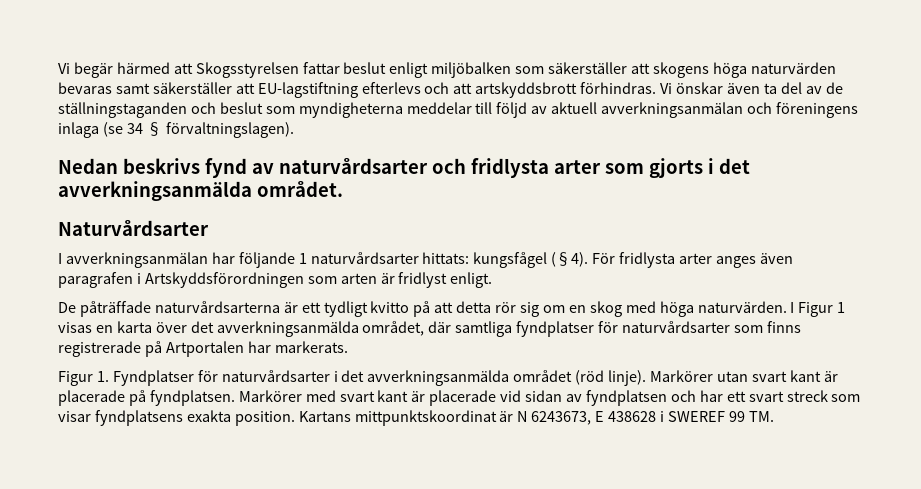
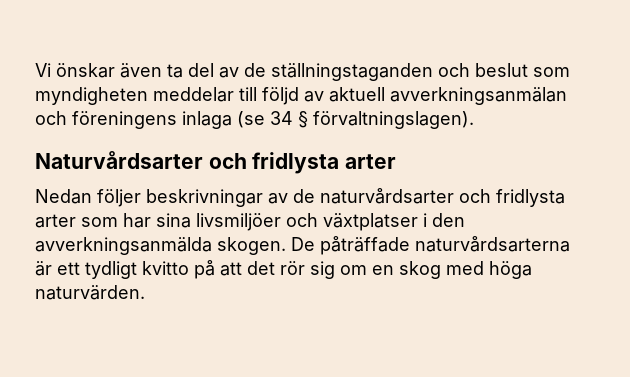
[58,62,836,78] [58,82,673,98] Vi begär härmed att Skogsstyrelsen fattar beslut enligt miljöbalken som säkerställer att skogens höga naturvärden bevaras samt säkerställer att EU-lagstiftning efterlevs och att artskyddsbrott förhindras. Vi -> [35,63,51,77] Vi
[298,102,403,118] myndigheterna -> [35,87,148,105] myndigheten
[58,158,274,178] Nedan beskrivs fynd av -> [35,151,397,174] [35,189,315,207] Naturvårdsarter och fridlysta arter // Nedan följer beskrivningar av de
[648,158,750,178] [58,180,343,201] [58,219,209,236] [58,252,793,268] [58,272,493,288] gjorts i det avverkningsanmälda området. // Naturvårdsarter // I avverkningsanmälan har följande 1 naturvårdsarter hittats: kungsfågel (§4). För fridlysta arter anges även paragrafen i Artskyddsförordningen som arten är fridlyst enligt. // -> [123,213,465,231] [35,237,286,255] har sina livsmiljöer och växtplatser i den avverkningsanmälda skogen.
[456,301,492,313] detta -> [247,261,275,275] det
[790,302,846,317] [58,321,801,337] [58,341,348,357] [58,370,838,386] [58,390,861,406] [58,410,774,426] I Figur 1 visas en karta över det avverkningsanmälda området, där samtliga fyndplatser för naturvårdsarter som finns registrerade på Artportalen har markerats. // Figur 1. Fyndplatser för naturvårdsarter i det avverkningsanmälda området (röd linje). Markörer utan svart kant är placerade på fyndplatsen. Markörer med svart kant är placerade vid sidan av fyndplatsen och har ett svart streck som visar fyndplatsens exakta position. Kartans mittpunktskoordinat är N 6243673, E 438628 i SWEREF 99 TM. -> (145, 292) none

